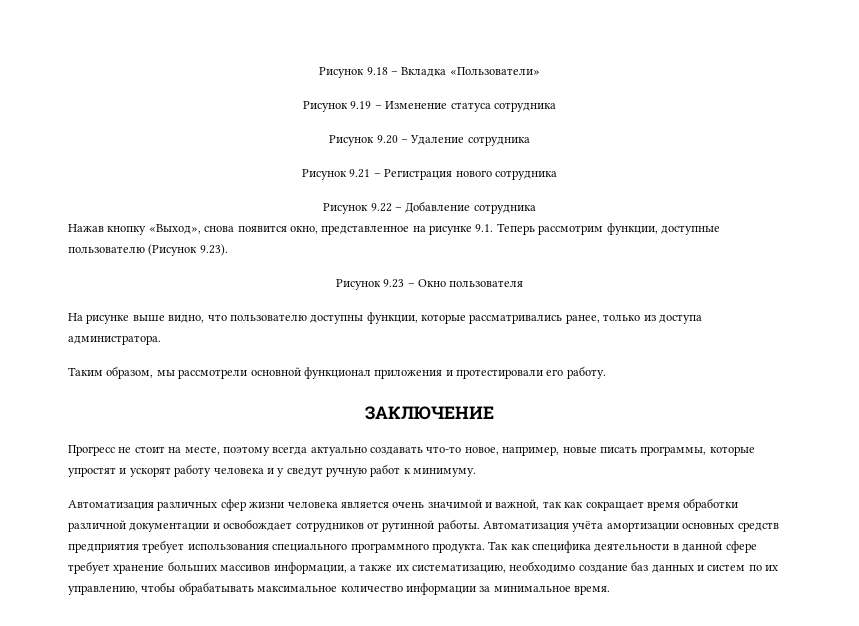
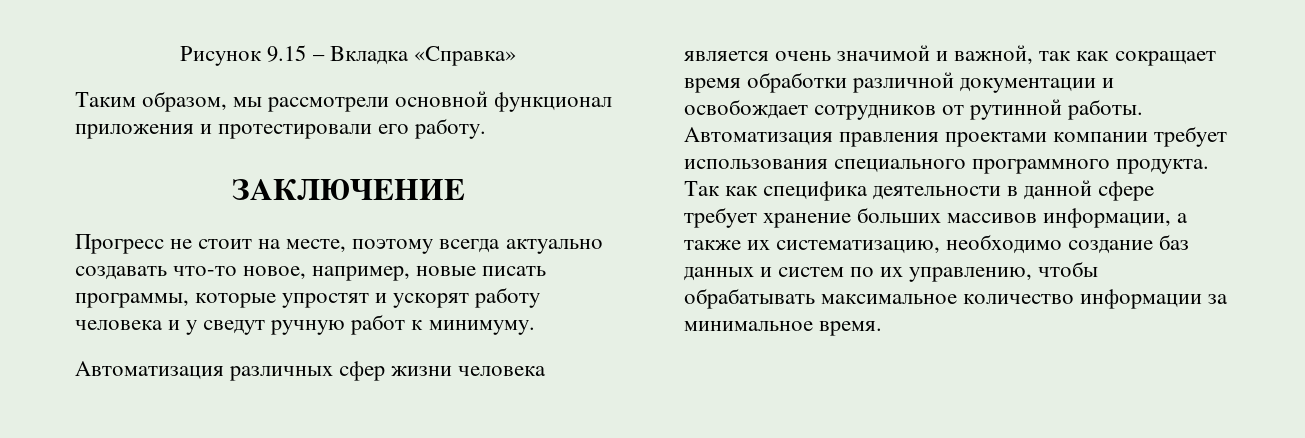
[319,67,388,78] Рисунок 9.18 -> [180,45,307,66] Рисунок 9.15
[449,67,540,75] [303,101,556,112] [329,135,530,146] [302,169,557,180] [323,201,536,214] [68,223,720,235] [68,244,228,256] [335,279,524,290] [68,312,702,324] [68,335,161,345] «Пользователи» // Рисунок 9.19 – Изменение статуса сотрудника // Рисунок 9.20 – Удаление сотрудника // Рисунок 9.21 – Регистрация нового сотрудника // Рисунок 9.22 – Добавление сотрудника // Нажав кнопку «Выход», снова появится окно, представленное на рисунке 9.1. Теперь рассмотрим функции, доступные пользователю (Рисунок 9.23). // Рисунок 9.23 – Окно пользователя // На рисунке выше видно, что пользователю доступны функции, которые рассматривались ранее, только из доступа администратора. -> [413,46,516,66] «Справка»
[572,520,779,532] [68,543,139,553] учёта амортизации основных средств предприятия -> [839,132,1149,147] правления проектами компании

